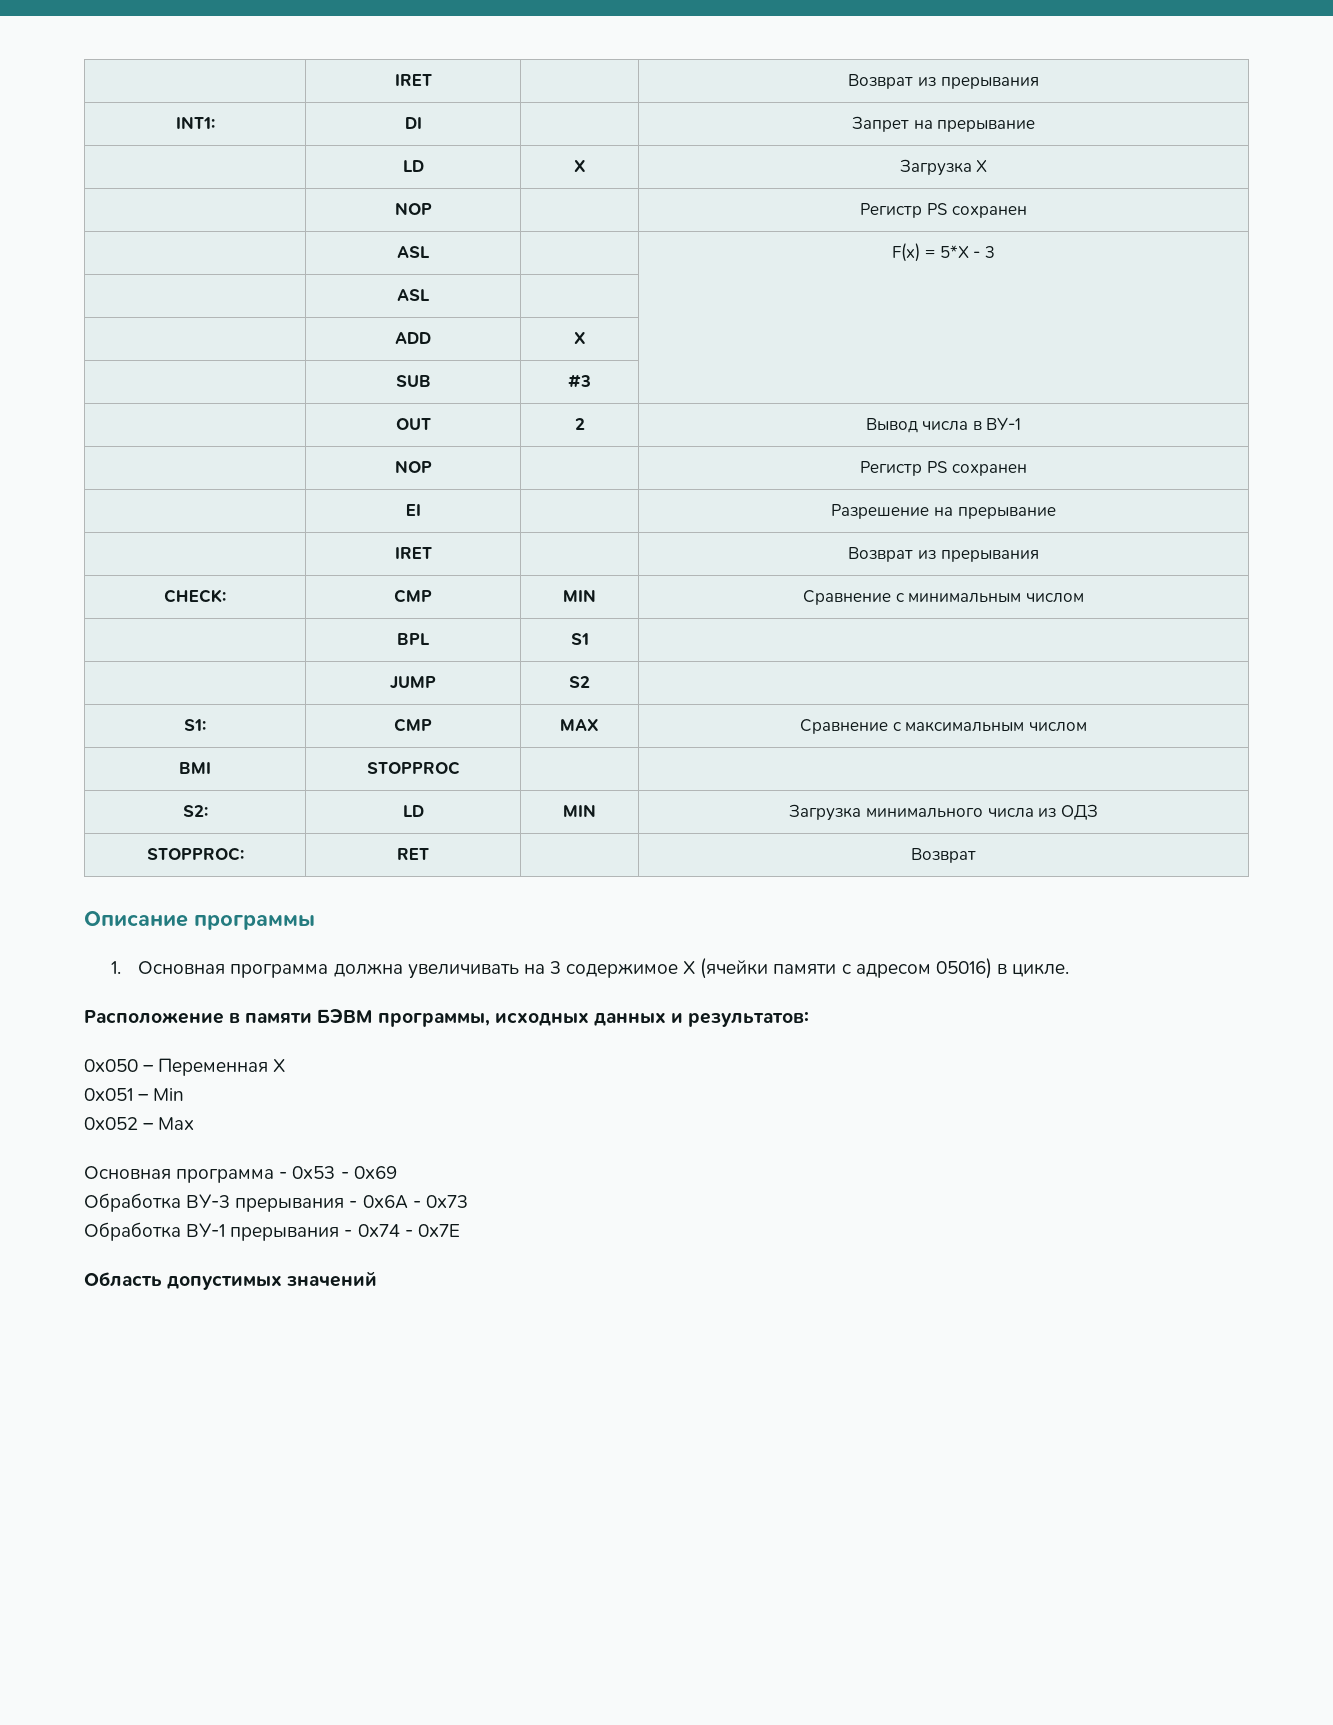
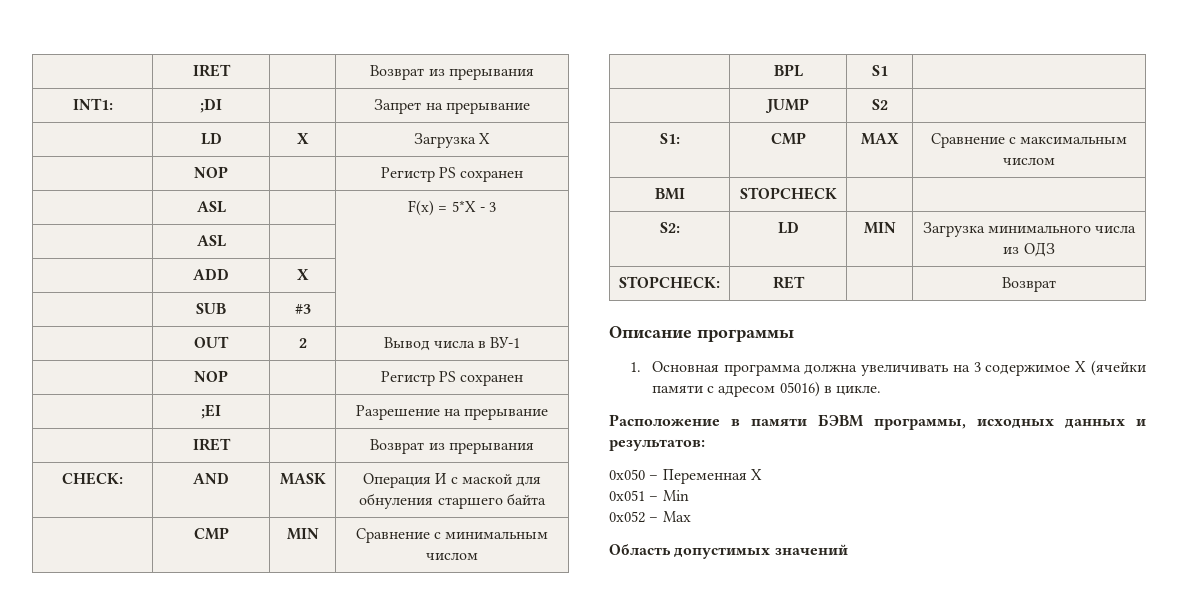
[404,117,422,129] DI -> [200,98,222,113] ;DI
[405,504,421,516] EI -> [201,404,221,419] ;EI
(226, 596) none -> [193,472,229,484] [279,473,326,485] [362,473,542,488] [359,493,546,509] | AND | MASK | Операция И с маской для обнуления старшего байта //
[366,761,460,775] STOPPROC -> [739,187,837,200] STOPCHECK
[146,847,244,861] STOPPROC: -> [619,276,720,289] STOPCHECK:
[84,1166,397,1183] [84,1193,468,1212] [84,1222,460,1241] // Основная программа - 0x53 - 0x69 // Обработка ВУ-3 прерывания - 0x6A - 0x73 // Обработка ВУ-1 прерывания - 0x74 - 0x7E -> (691, 516) none

